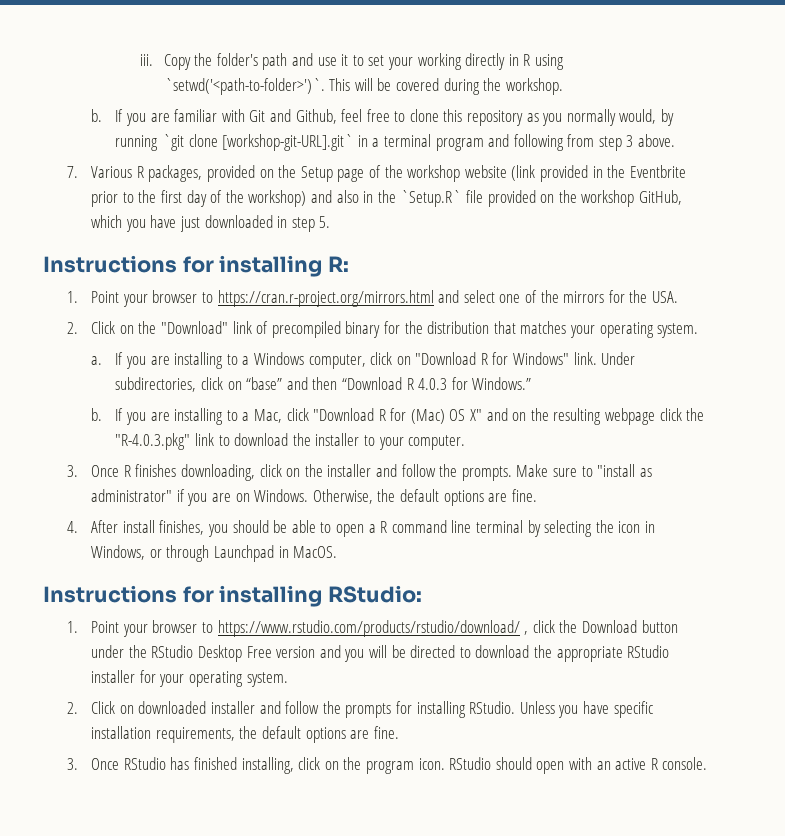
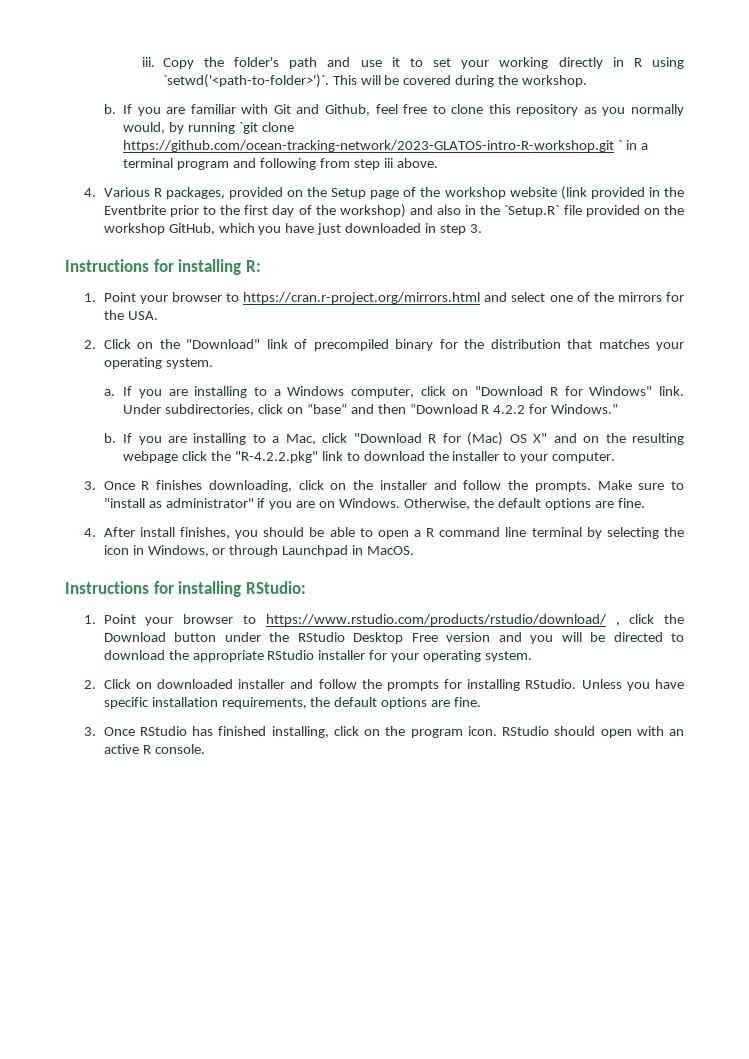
[222,134,354,151] [workshop-git-URL].git` -> [123,140,623,152] https://github.com/ocean-tracking-network/2023-GLATOS-intro-R-workshop.git `
[626,135,634,147] 3 -> [383,158,393,168] iii
[67,166,79,178] 7. -> [84,188,97,197] 4.
[319,216,331,228] 5. -> [469,224,482,233] 3.
[418,378,448,390] 4.0.3 -> [493,405,526,414] 4.2.2
[115,433,191,450] "R-4.0.3.pkg" -> [234,451,318,463] "R-4.2.2.pkg"

